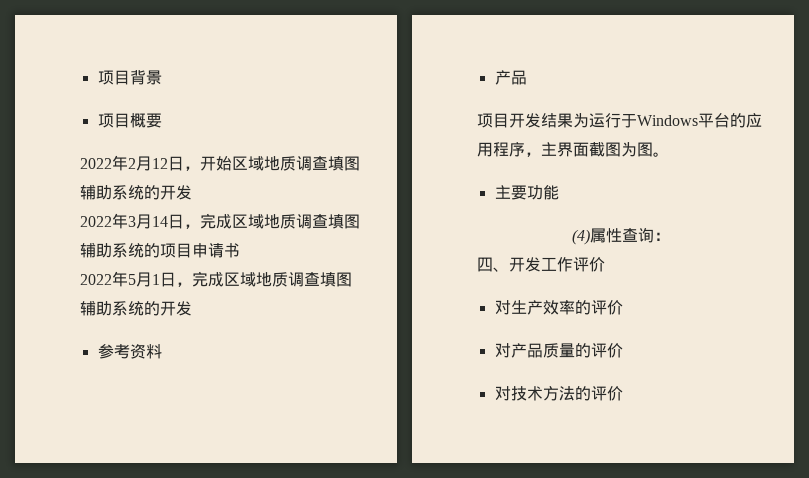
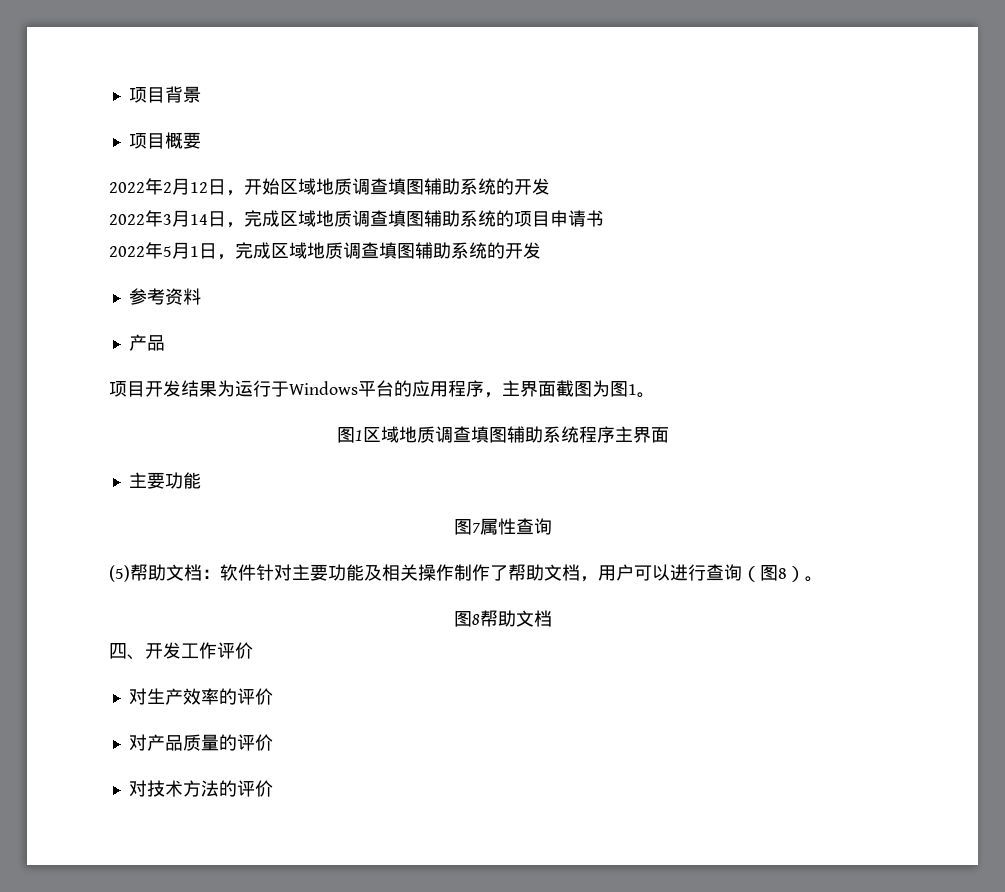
[653,152,669,157] 。 -> [628,384,655,398] [336,426,669,443] 1。 // 图1区域地质调查填图辅助系统程序主界面
[571,229,590,245] (4) -> [453,519,480,535] 图7
[653,232,670,241] ： -> [109,564,823,582] [453,610,552,627] // (5)帮助文档：软件针对主要功能及相关操作制作了帮助文档，用户可以进行查询（图8）。 // 图8帮助文档

